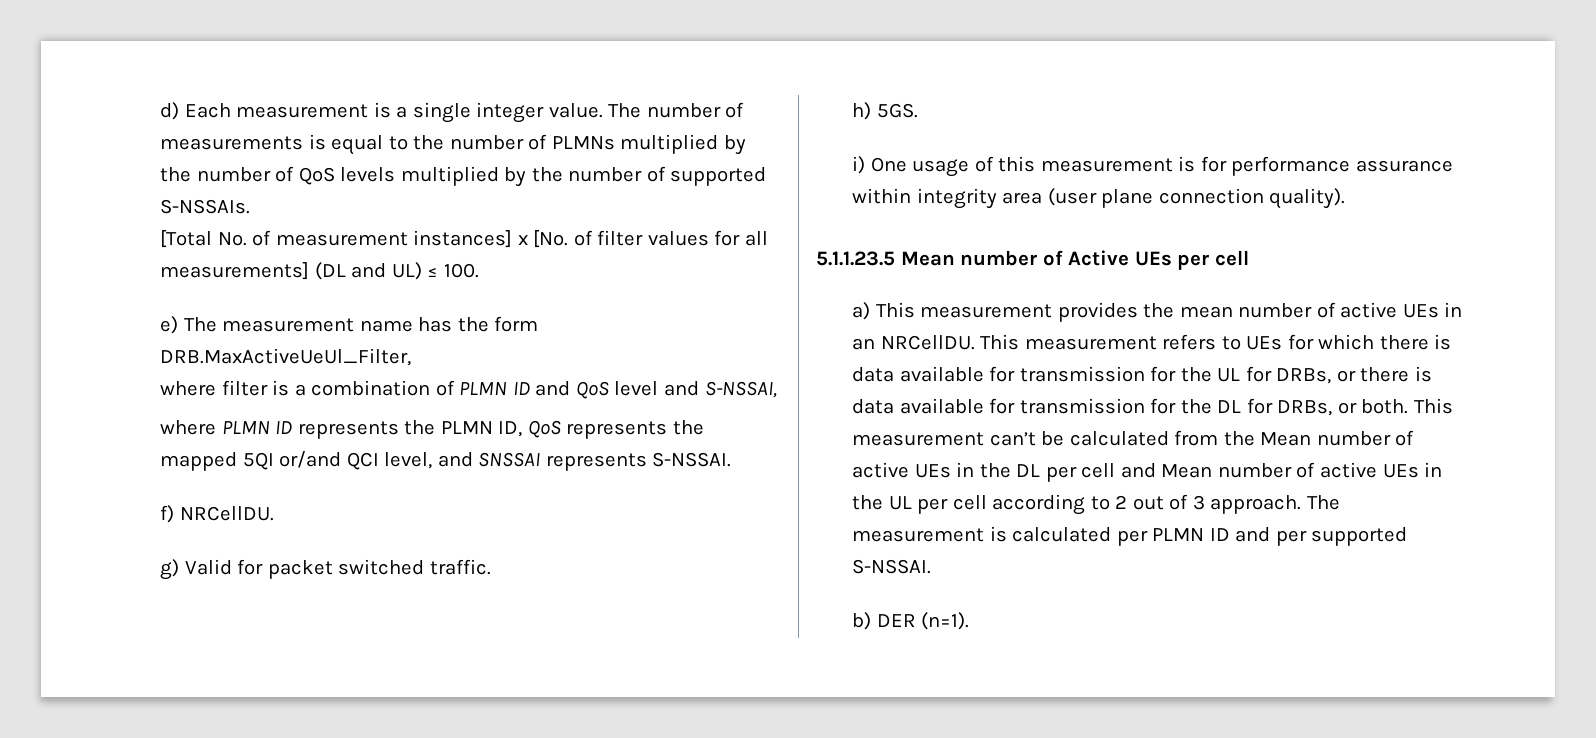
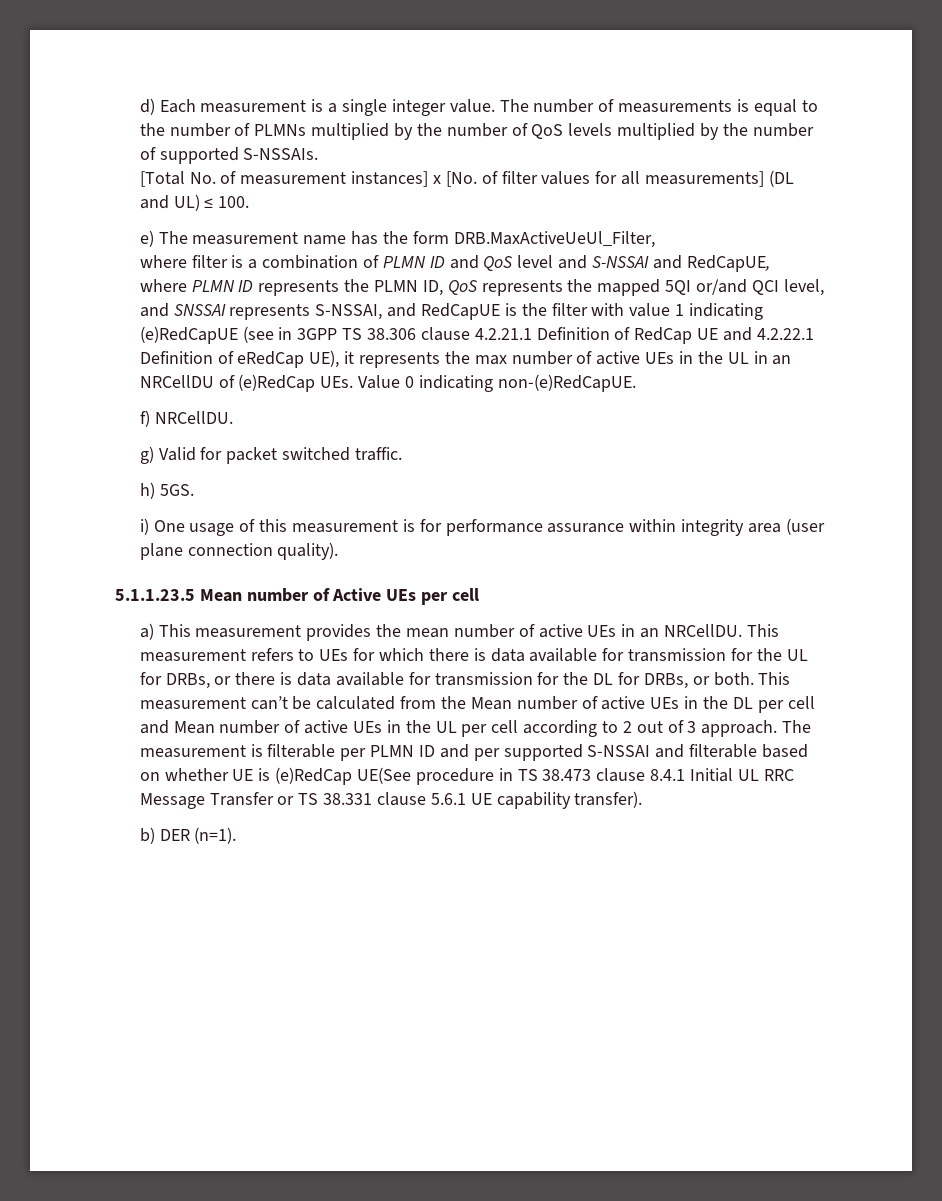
[704,381,777,398] S-NSSAI, -> [591,255,770,272] S-NSSAI and RedCapUE,
[652,452,732,467] S-NSSAI. -> [315,303,763,320] [139,326,814,344] [139,350,792,368] [139,374,636,392] S-NSSAI, and RedCapUE is the filter with value 1 indicating (e)RedCapUE (see in 3GPP TS 38.306 clause 4.2.21.1 Definition of RedCap UE and 4.2.22.1 Definition of eRedCap UE), it represents the max number of active UEs in the UL in an NRCellDU of (e)RedCap UEs. Value 0 indicating non-(e)RedCapUE.
[1012,527,1112,542] calculated -> [267,744,336,758] filterable
[852,559,932,574] S-NSSAI. -> [587,744,808,758] [139,767,794,785] [139,791,643,809] S-NSSAI and filterable based on whether UE is (e)RedCap UE(See procedure in TS 38.473 clause 8.4.1 Initial UL RRC Message Transfer or TS 38.331 clause 5.6.1 UE capability transfer).

